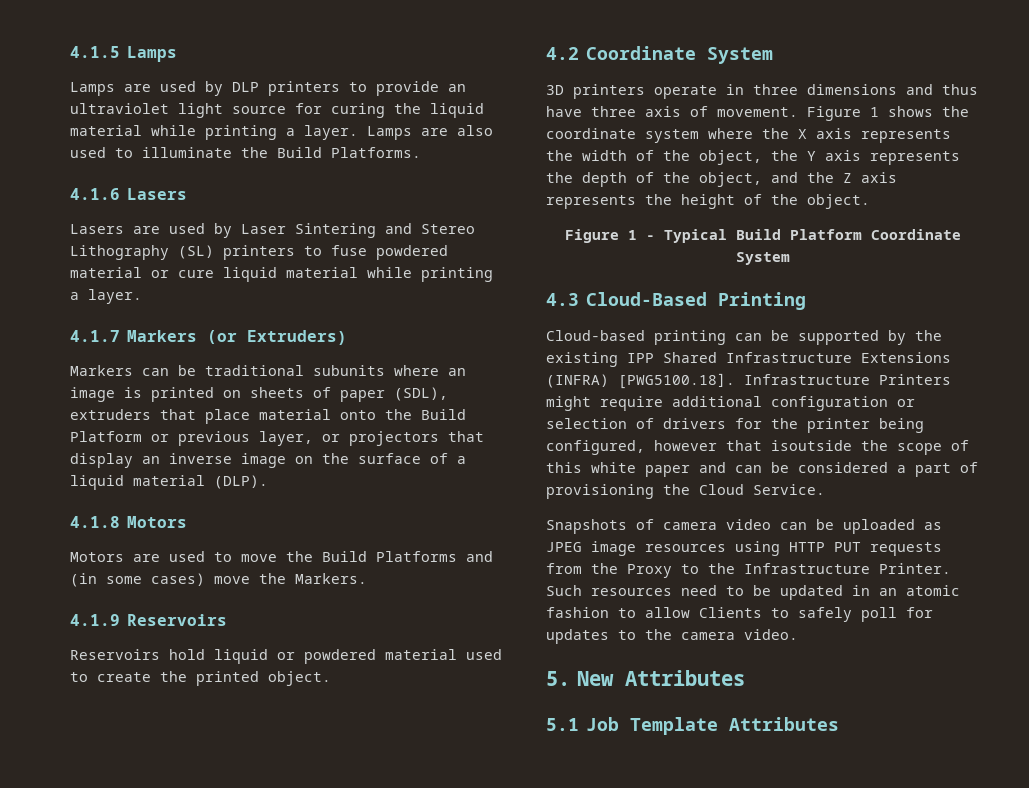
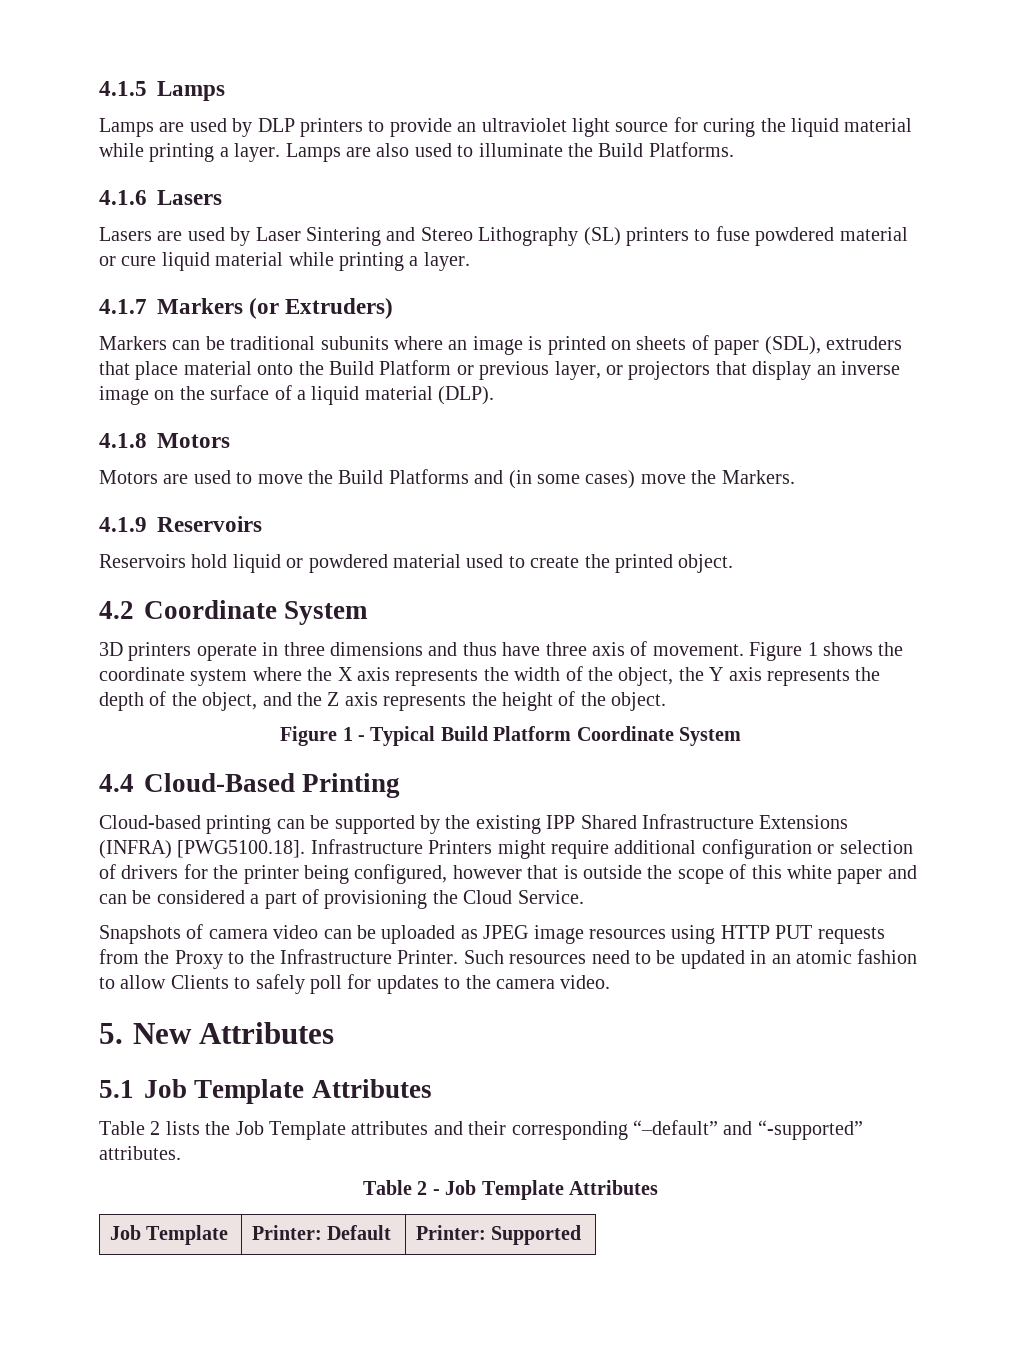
[546,293,579,306] 4.3 -> [99,774,134,792] 4.4
[771,440,852,451] isoutside -> [563,865,642,879] is outside
(840, 724) none -> [99,1120,863,1140] [99,1146,181,1160] [363,1180,658,1200] [109,1225,229,1245] [251,1225,392,1240] [415,1225,582,1245] // Table 2 lists the Job Template attributes and their corresponding “–default” and “-supported” attributes. // Table 2 - Job Template Attributes // Job Template | Printer: Default | Printer: Supported

